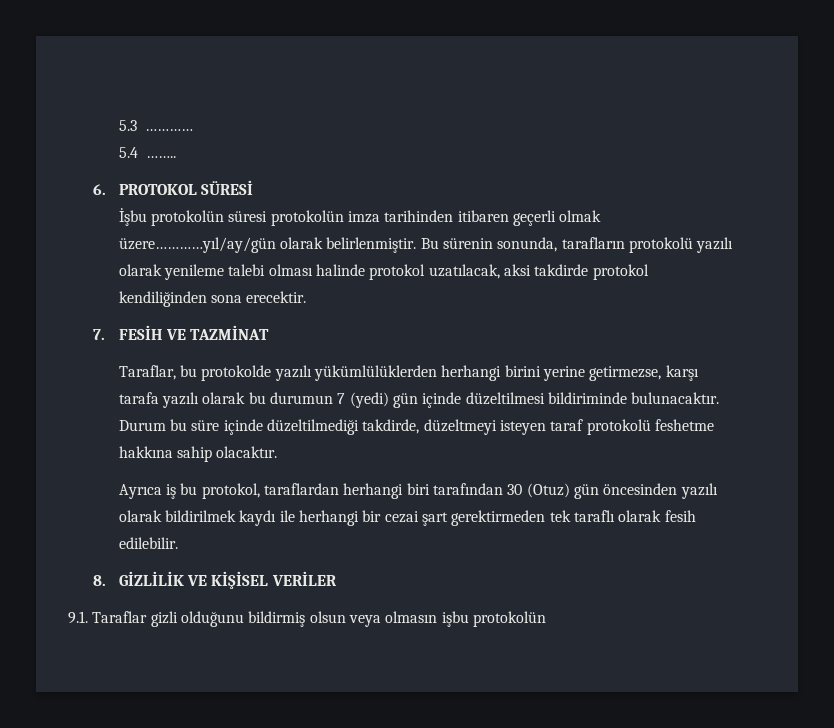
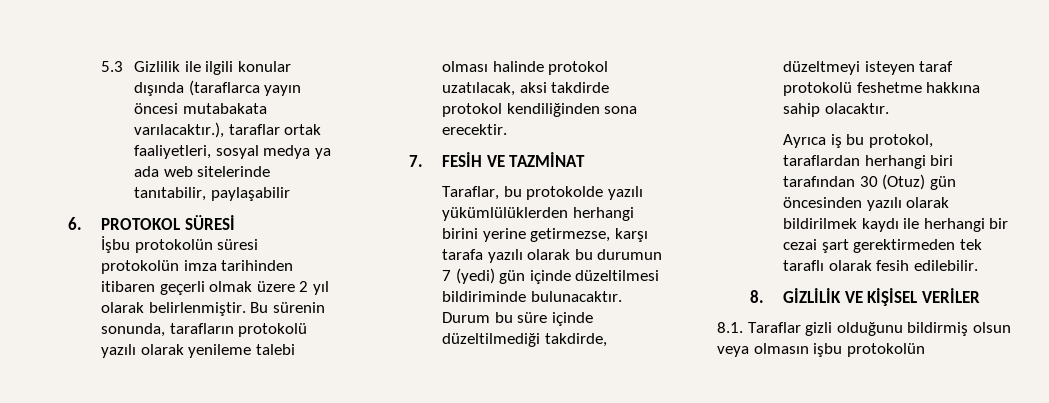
[144,129,193,131] [118,147,176,158] ………… // 5.4 …….. -> [134,61,291,75] [134,80,302,96] [134,103,267,114] [134,122,322,138] [134,145,331,159] [134,166,271,177] [134,187,290,201] Gizlilik ile ilgili konular dışında (taraflarca yayın öncesi mutabakata varılacaktır.), taraflar ortak faaliyetleri, sosyal medya ya ada web sitelerinde tanıtabilir, paylaşabilir
[118,237,276,253] üzere…………yıl/ay/gün -> [256,281,329,295] üzere 2 yıl
[68,611,88,624] 9.1. -> [717,322,743,333] 8.1.

